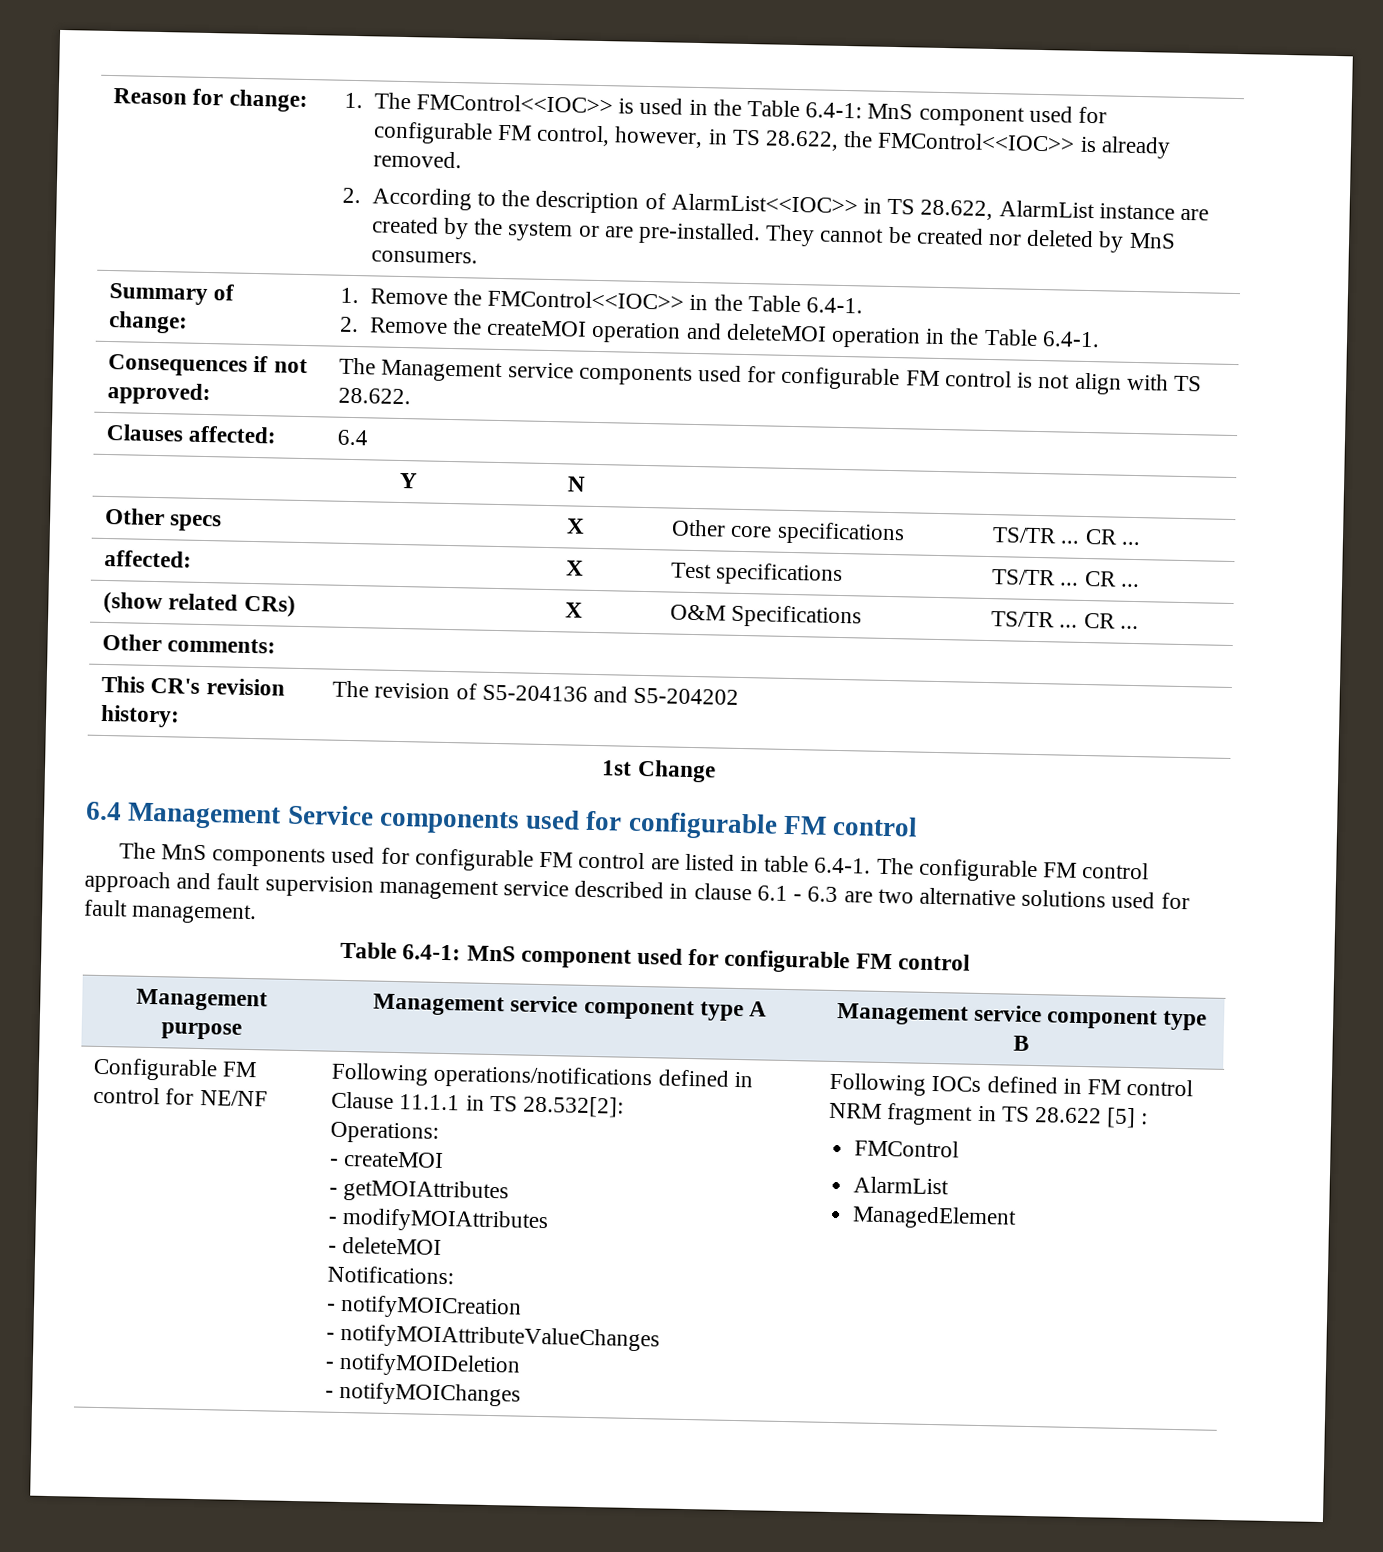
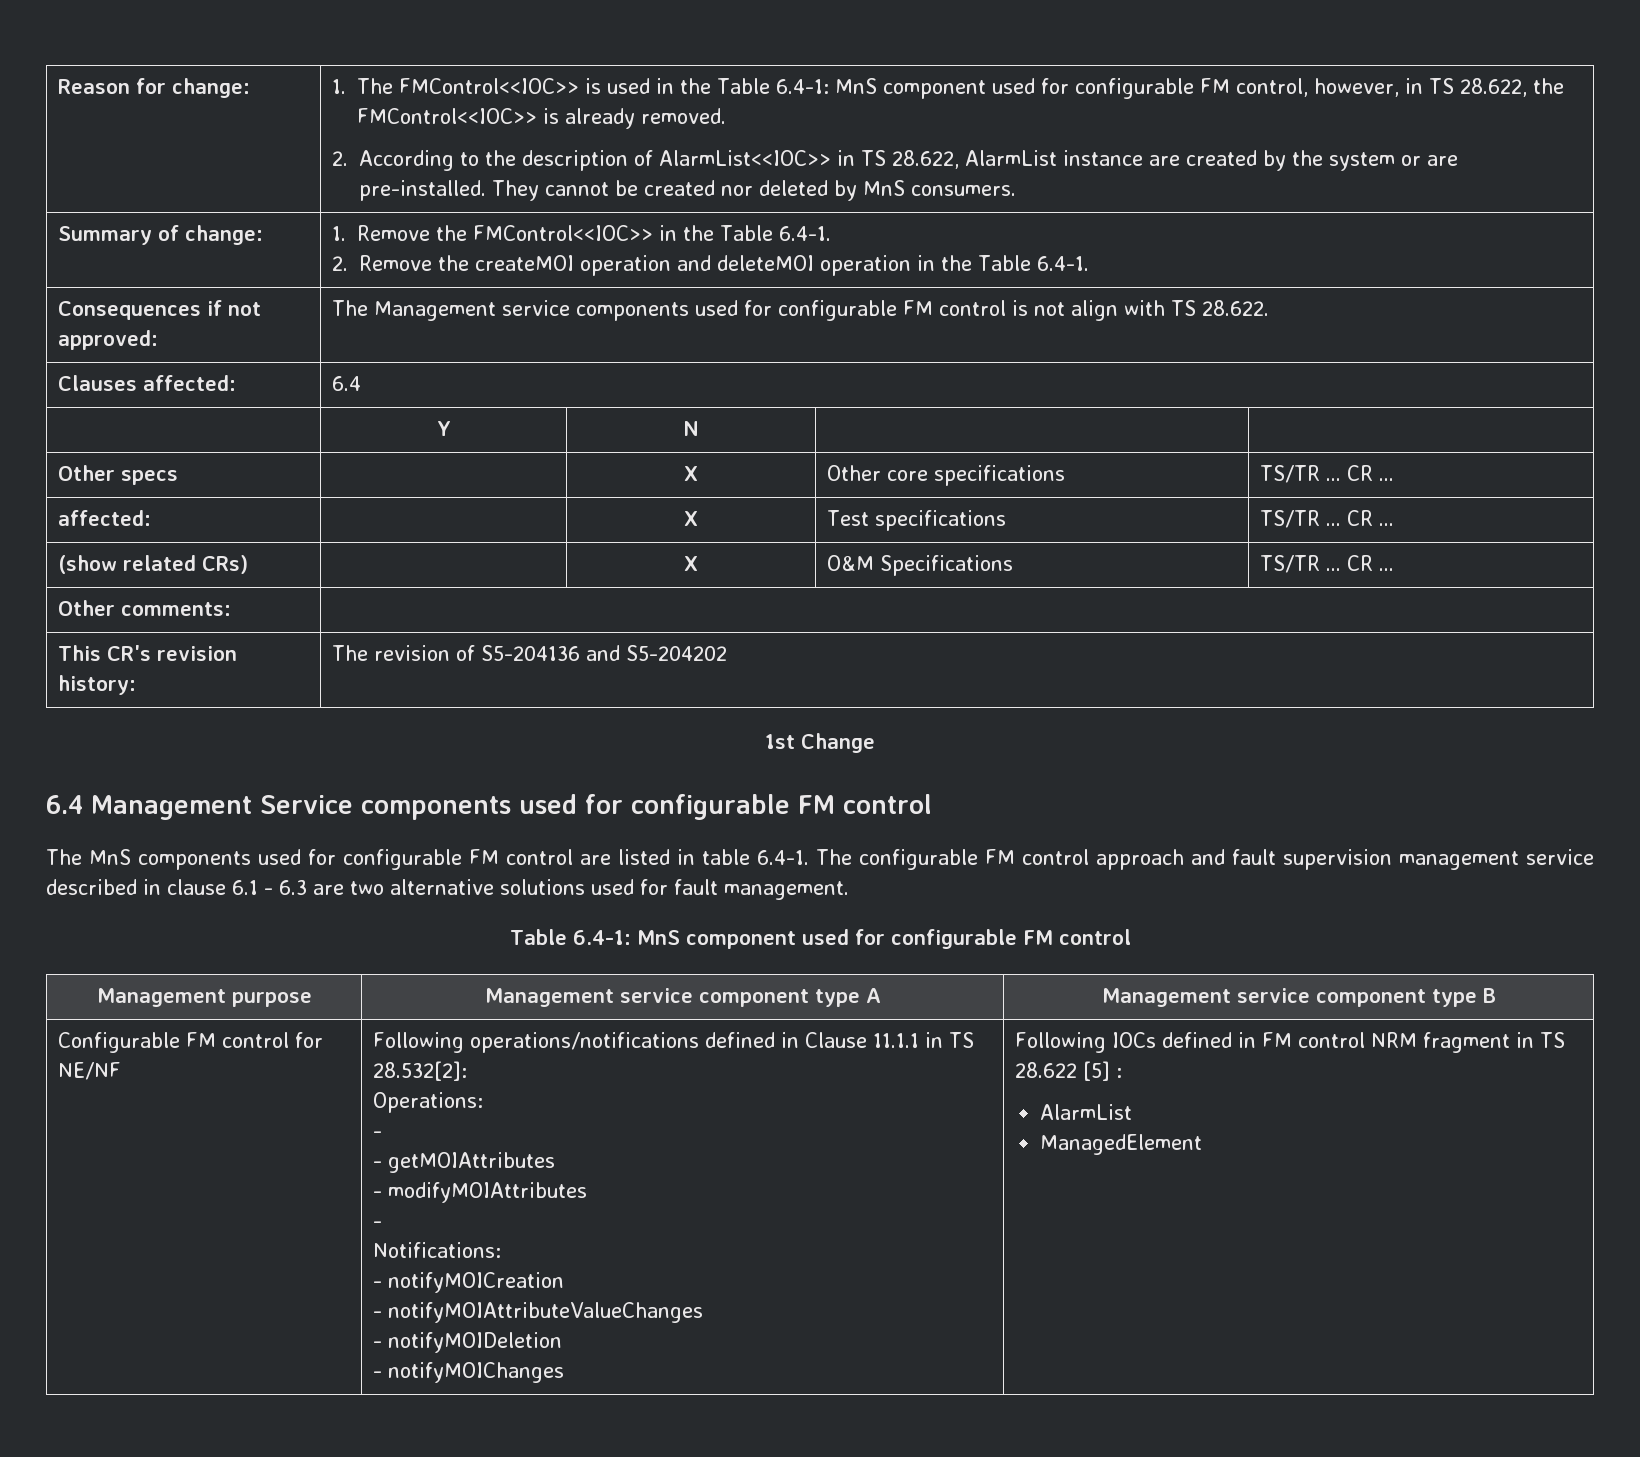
[343,1150,445,1169] createMOI -> (383, 1134) none
[342,1236,443,1256] deleteMOI -> (383, 1224) none
[853,1139,959,1158] // FMControl -> (1123, 1073) none

